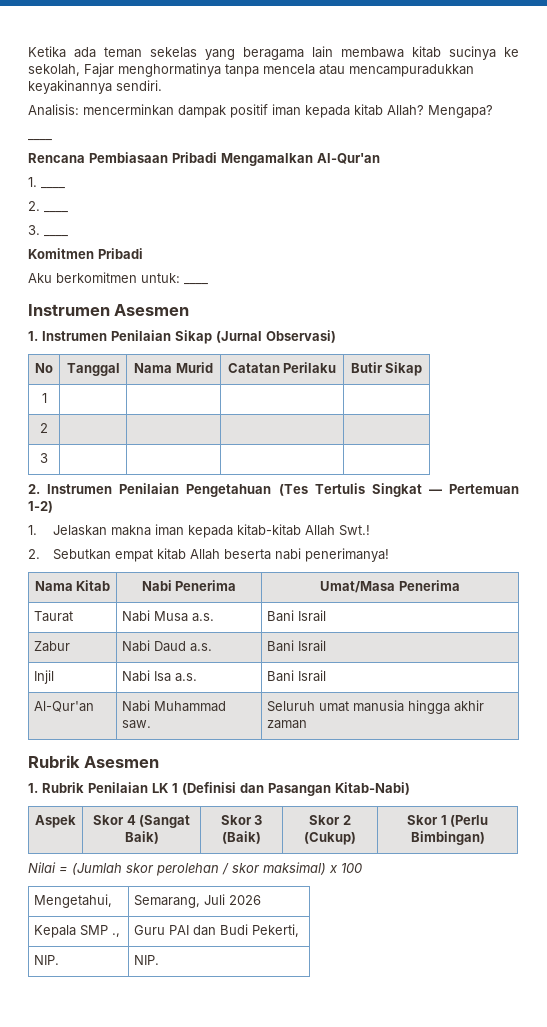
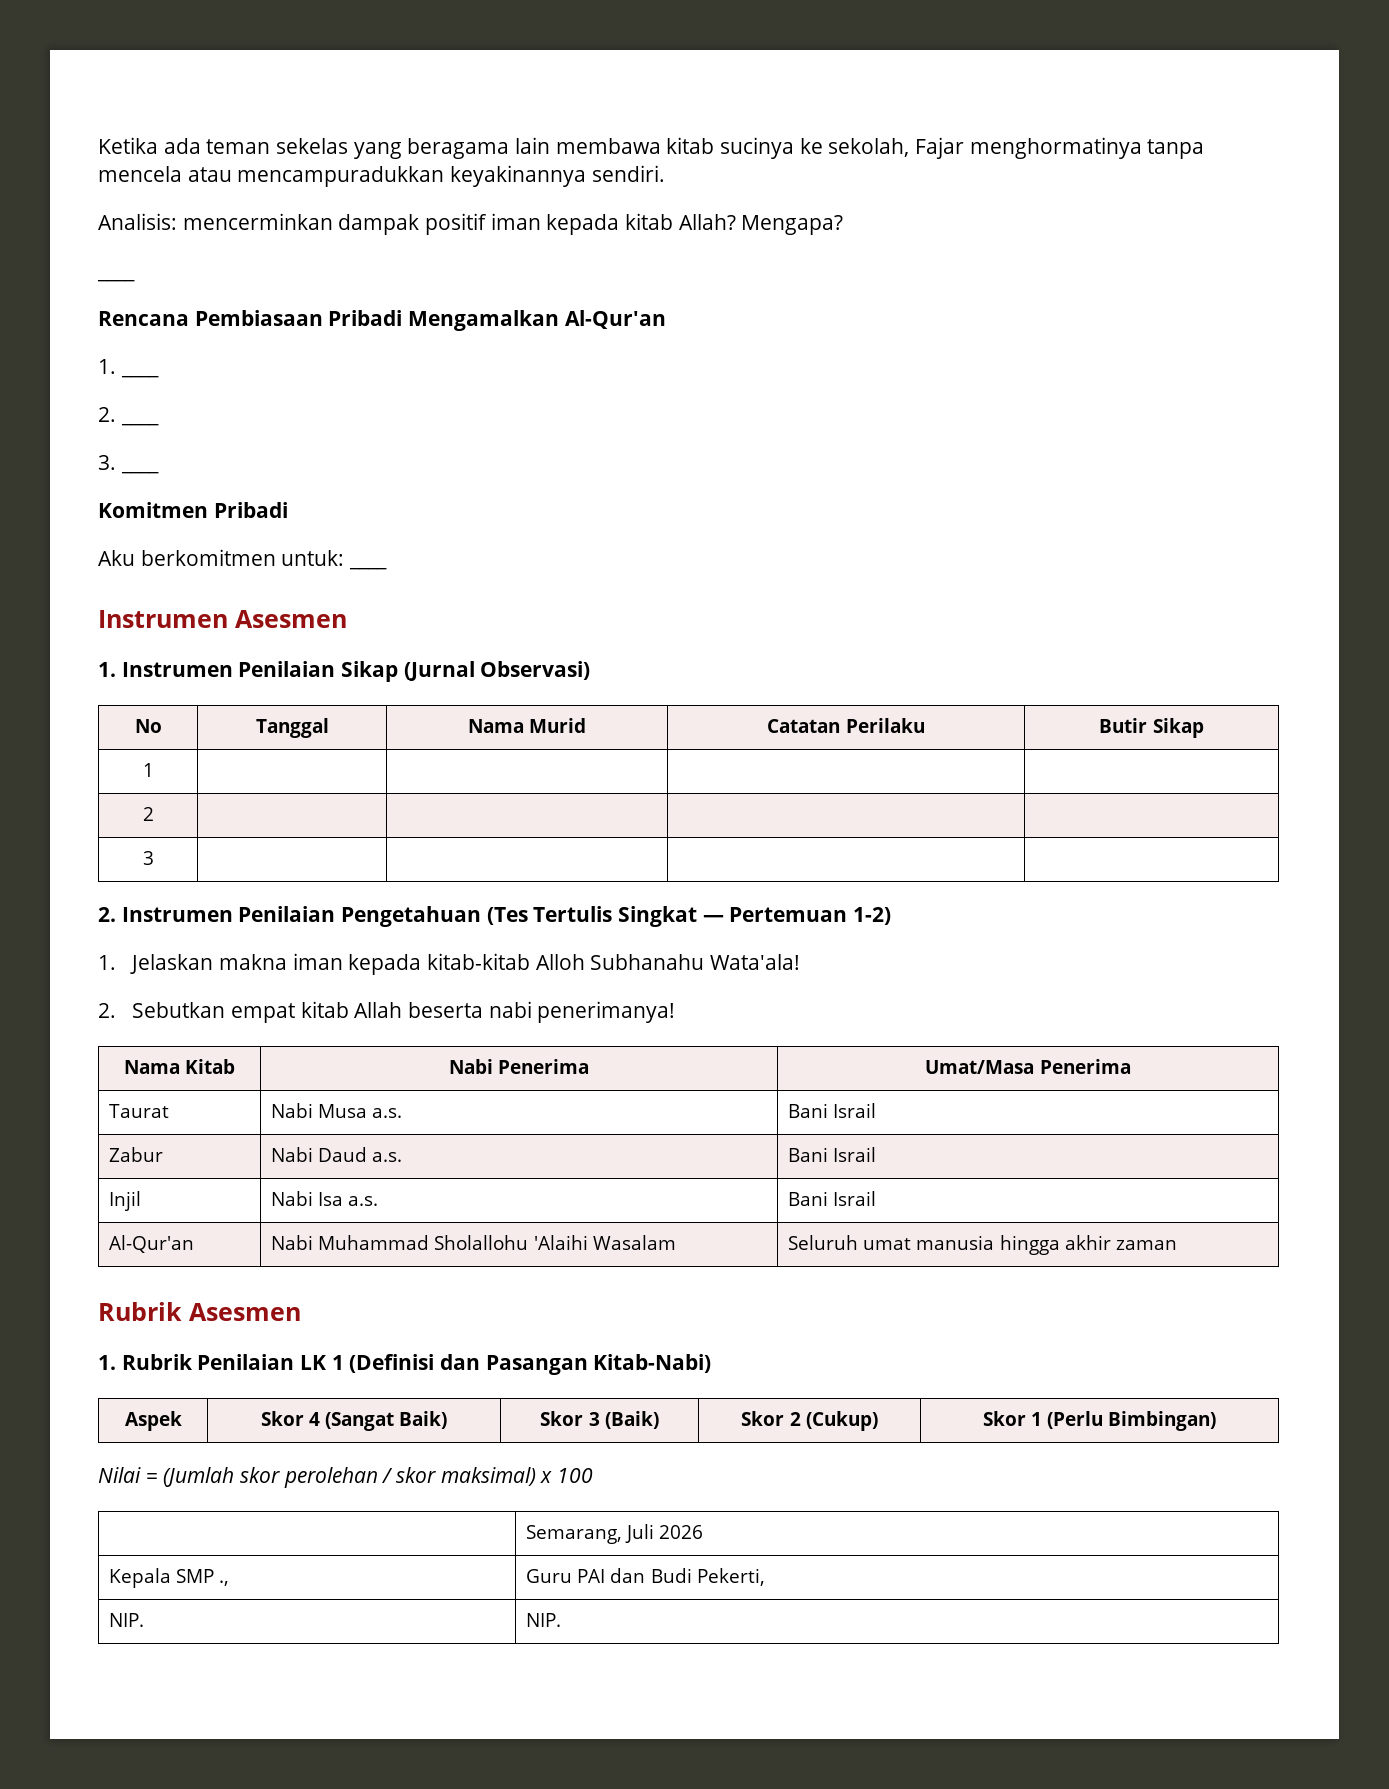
[305,525,371,536] Allah Swt.! -> [535,954,801,970] Alloh Subhanahu Wata'ala!
[122,720,152,729] saw. -> [434,1235,676,1250] Sholallohu 'Alaihi Wasalam
[34,894,113,908] Mengetahui, -> (594, 1475) none

